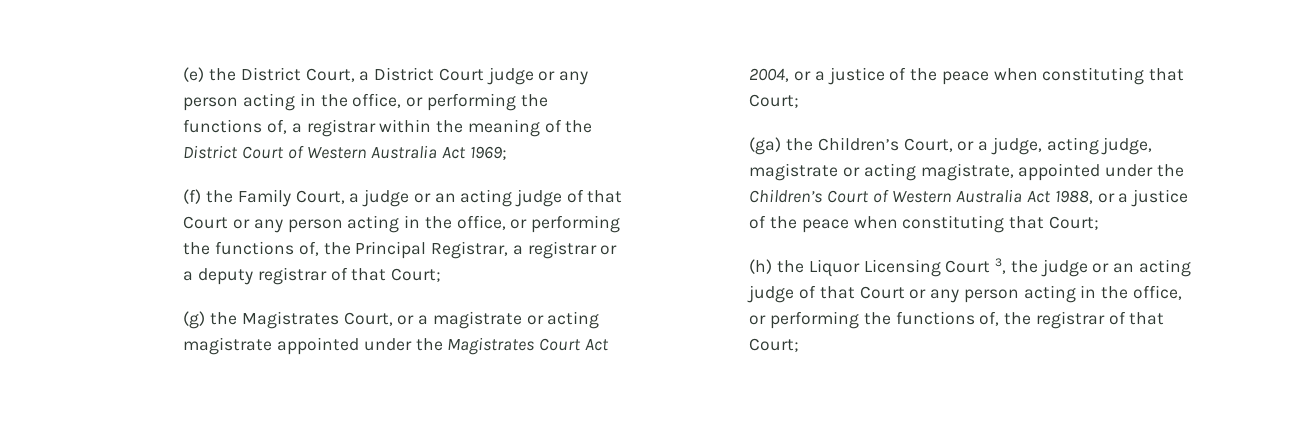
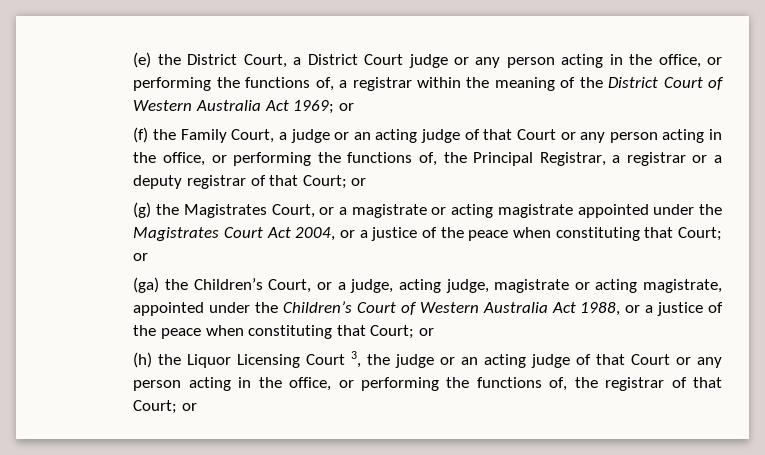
(507, 153) none -> [338,103,354,111] or
(442, 275) none -> [351,178,367,186] or
(800, 101) none -> [133,253,149,261] or
(1099, 223) none -> [419,328,435,336] or
(800, 345) none -> [182,403,198,411] or

